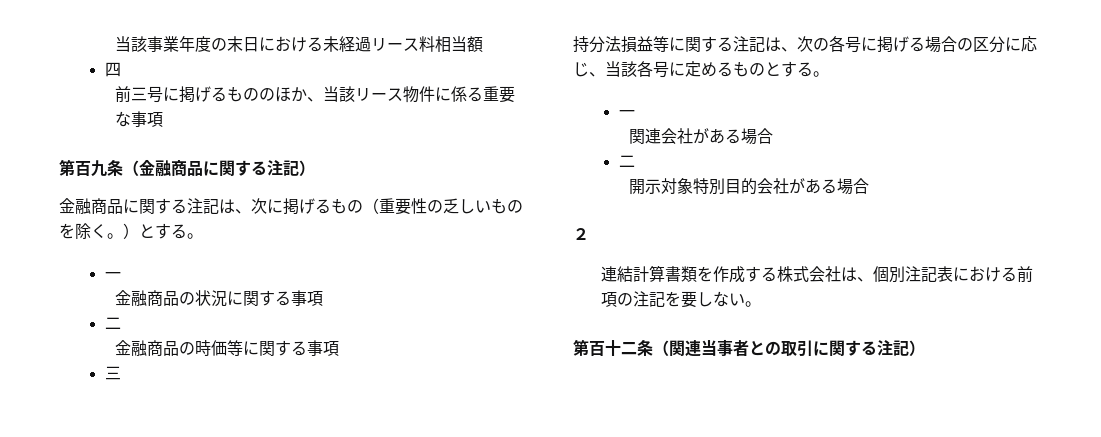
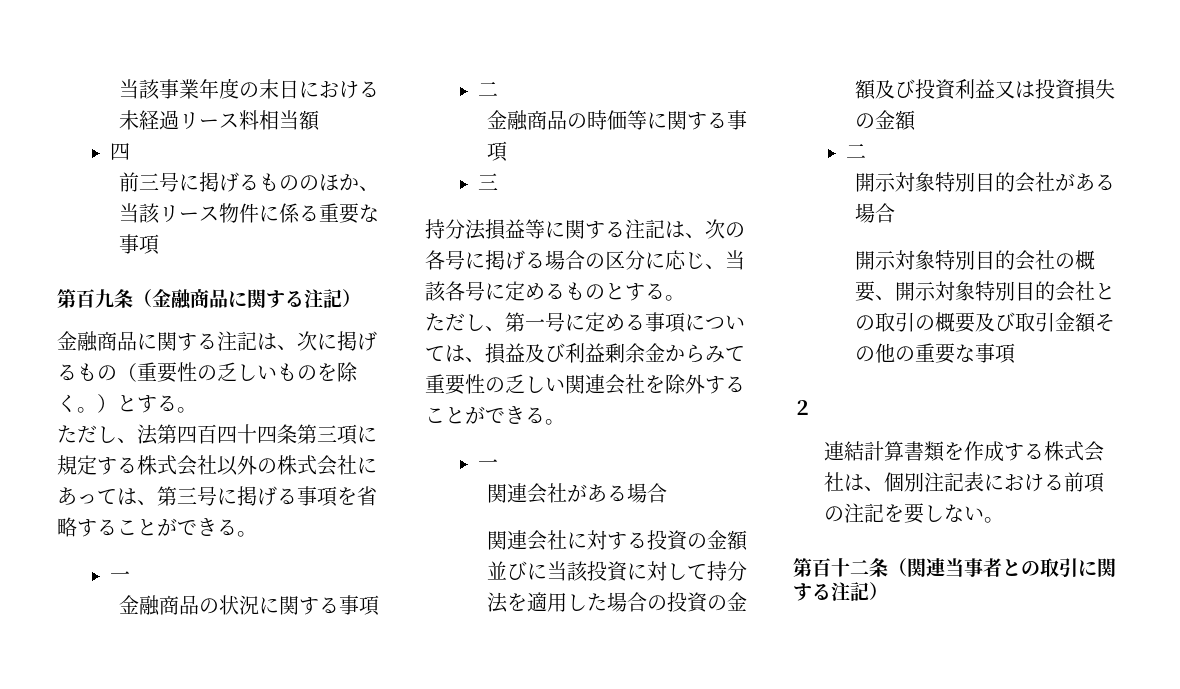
(203, 236) none -> [57,424,377,445] [57,455,377,476] [57,486,377,507] [57,517,257,537] // ただし、法第四百四十四条第三項に規定する株式会社以外の株式会社にあっては、第三号に掲げる事項を省略することができる。
(829, 74) none -> [425,312,745,333] [425,343,745,364] [425,374,745,395] [425,406,565,425] // ただし、第一号に定める事項については、損益及び利益剰余金からみて重要性の乏しい関連会社を除外することができる。
(773, 136) none -> [486,530,748,551] [486,561,747,582] [486,592,747,613] [854,79,1115,100] [854,110,916,131] // 関連会社に対する投資の金額並びに当該投資に対して持分法を適用した場合の投資の金額及び投資利益又は投資損失の金額
(869, 186) none -> [854,250,1095,271] [854,281,1115,302] [854,312,1115,333] [854,343,1015,364] // 開示対象特別目的会社の概要、開示対象特別目的会社との取引の概要及び取引金額その他の重要な事項

